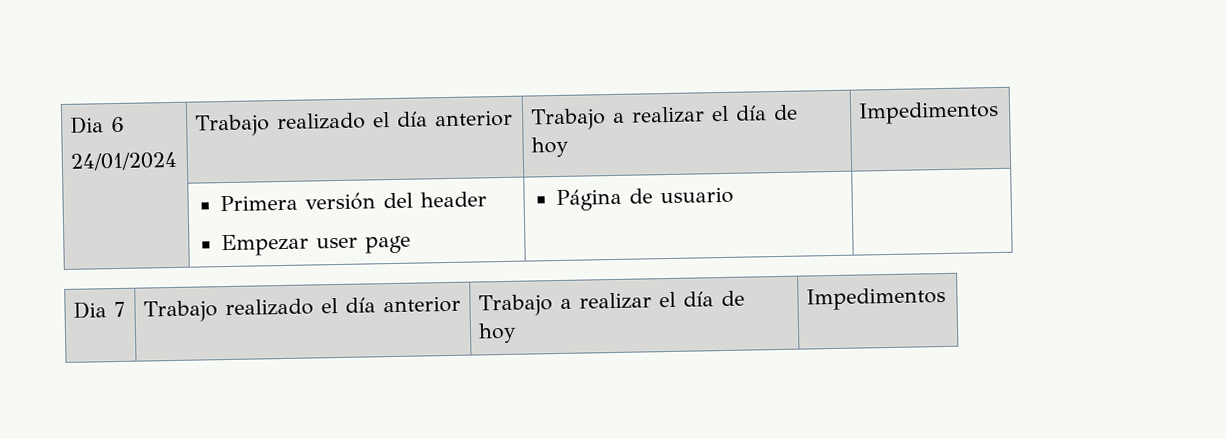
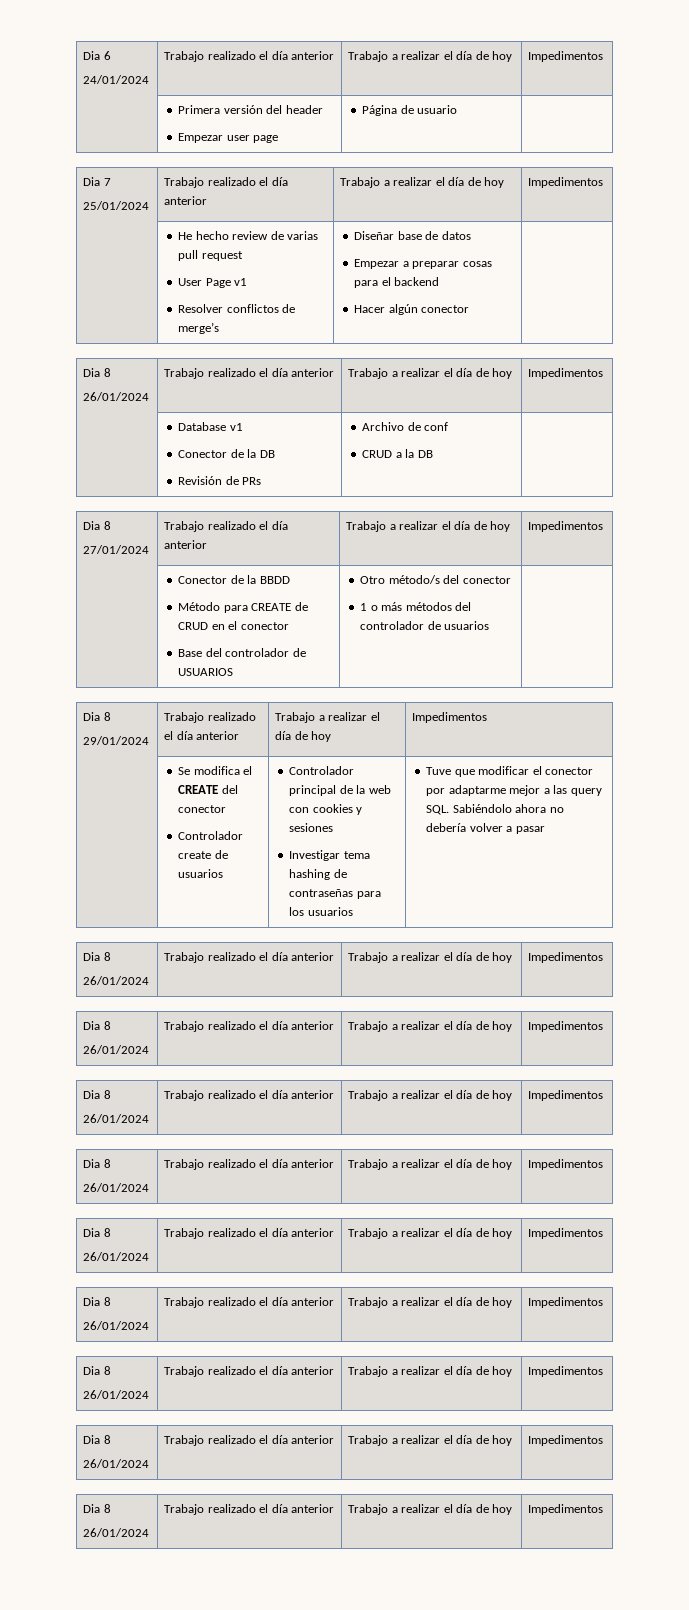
(126, 309) none -> [83,201,150,210] // 25/01/2024
(947, 298) none -> [178,231,319,240] [178,250,243,261] [178,278,248,288] [178,304,296,313] [178,322,220,334] [354,231,471,240] [354,259,492,269] [354,277,440,288] [354,304,470,315] [83,368,111,377] [83,392,150,401] [164,368,335,379] [348,368,513,379] [528,368,604,379] [178,422,243,431] [178,449,275,458] [178,476,262,485] [362,422,449,431] [362,449,433,458] [83,521,111,530] [83,545,150,554] [164,521,288,532] [164,540,208,549] [346,521,511,532] [528,521,604,532] [178,575,290,584] [178,602,308,613] [178,621,289,630] [178,648,306,657] [178,668,234,676] [360,575,511,584] [360,602,472,611] [360,621,490,630] [83,712,111,721] [83,736,150,745] [164,712,256,723] [164,731,240,740] [275,712,380,723] [275,731,332,742] [412,712,488,723] [178,766,253,775] [178,785,238,794] [178,805,227,813] [178,831,244,840] [178,850,228,859] [178,869,224,878] [289,766,355,775] [289,785,391,796] [289,804,363,815] [289,823,334,832] [289,850,370,861] [289,869,347,880] [289,889,381,899] [289,907,353,916] [426,766,594,777] [426,785,602,796] [426,804,564,815] [426,823,545,834] [83,952,111,961] [83,976,150,985] [164,952,335,963] [348,952,513,963] [528,952,604,963] [83,1021,111,1030] [83,1045,150,1054] [164,1021,335,1032] [348,1021,513,1032] [528,1021,604,1032] [83,1090,111,1099] [83,1114,150,1123] [164,1090,335,1101] [348,1090,513,1101] [528,1090,604,1101] [83,1159,111,1168] [83,1183,150,1192] [164,1159,335,1170] [348,1159,513,1170] [528,1159,604,1170] [83,1228,111,1237] [83,1252,150,1261] [164,1228,335,1239] [348,1228,513,1239] [528,1228,604,1239] [83,1297,111,1306] [83,1321,150,1330] [164,1297,335,1308] [348,1297,513,1308] [528,1297,604,1308] [83,1366,111,1375] [83,1390,150,1399] [164,1366,335,1377] [348,1366,513,1377] [528,1366,604,1377] [83,1435,111,1444] [83,1459,150,1468] [164,1435,335,1446] [348,1435,513,1446] [528,1435,604,1446] [83,1504,111,1513] [83,1528,150,1537] [164,1504,335,1515] [348,1504,513,1515] [528,1504,604,1515] // | He hecho review de varias pull request // User Page v1 // Resolver conflictos de merge’s | Diseñar base de datos // Empezar a preparar cosas para el backend // Hacer algún conector | // Dia 8 // 26/01/2024 | Trabajo realizado el día anterior | Trabajo a realizar el día de hoy | Impedimentos // | Database v1 // Conector de la DB // Revisión de PRs | Archivo de conf // CRUD a la DB | // Dia 8 // 27/01/2024 | Trabajo realizado el día anterior | Trabajo a realizar el día de hoy | Impedimentos // | Conector de la BBDD // Método para CREATE de CRUD en el conector // Base del controlador de USUARIOS | Otro método/s del conector // 1 o más métodos del controlador de usuarios | // Dia 8 // 29/01/2024 | Trabajo realizado el día anterior | Trabajo a realizar el día de hoy | Impedimentos // | Se modifica el CREATE del conector // Controlador create de usuarios | Controlador principal de la web con cookies y sesiones // Investigar tema hashing de contraseñas para los usuarios | Tuve que modificar el conector por adaptarme mejor a las query SQL. Sabiéndolo ahora no debería volver a pasar // Dia 8 // 26/01/2024 | Trabajo realizado el día anterior | Trabajo a realizar el día de hoy | Impedimentos // Dia 8 // 26/01/2024 | Trabajo realizado el día anterior | Trabajo a realizar el día de hoy | Impedimentos // Dia 8 // 26/01/2024 | Trabajo realizado el día anterior | Trabajo a realizar el día de hoy | Impedimentos // Dia 8 // 26/01/2024 | Trabajo realizado el día anterior | Trabajo a realizar el día de hoy | Impedimentos // Dia 8 // 26/01/2024 | Trabajo realizado el día anterior | Trabajo a realizar el día de hoy | Impedimentos // Dia 8 // 26/01/2024 | Trabajo realizado el día anterior | Trabajo a realizar el día de hoy | Impedimentos // Dia 8 // 26/01/2024 | Trabajo realizado el día anterior | Trabajo a realizar el día de hoy | Impedimentos // Dia 8 // 26/01/2024 | Trabajo realizado el día anterior | Trabajo a realizar el día de hoy | Impedimentos // Dia 8 // 26/01/2024 | Trabajo realizado el día anterior | Trabajo a realizar el día de hoy | Impedimentos

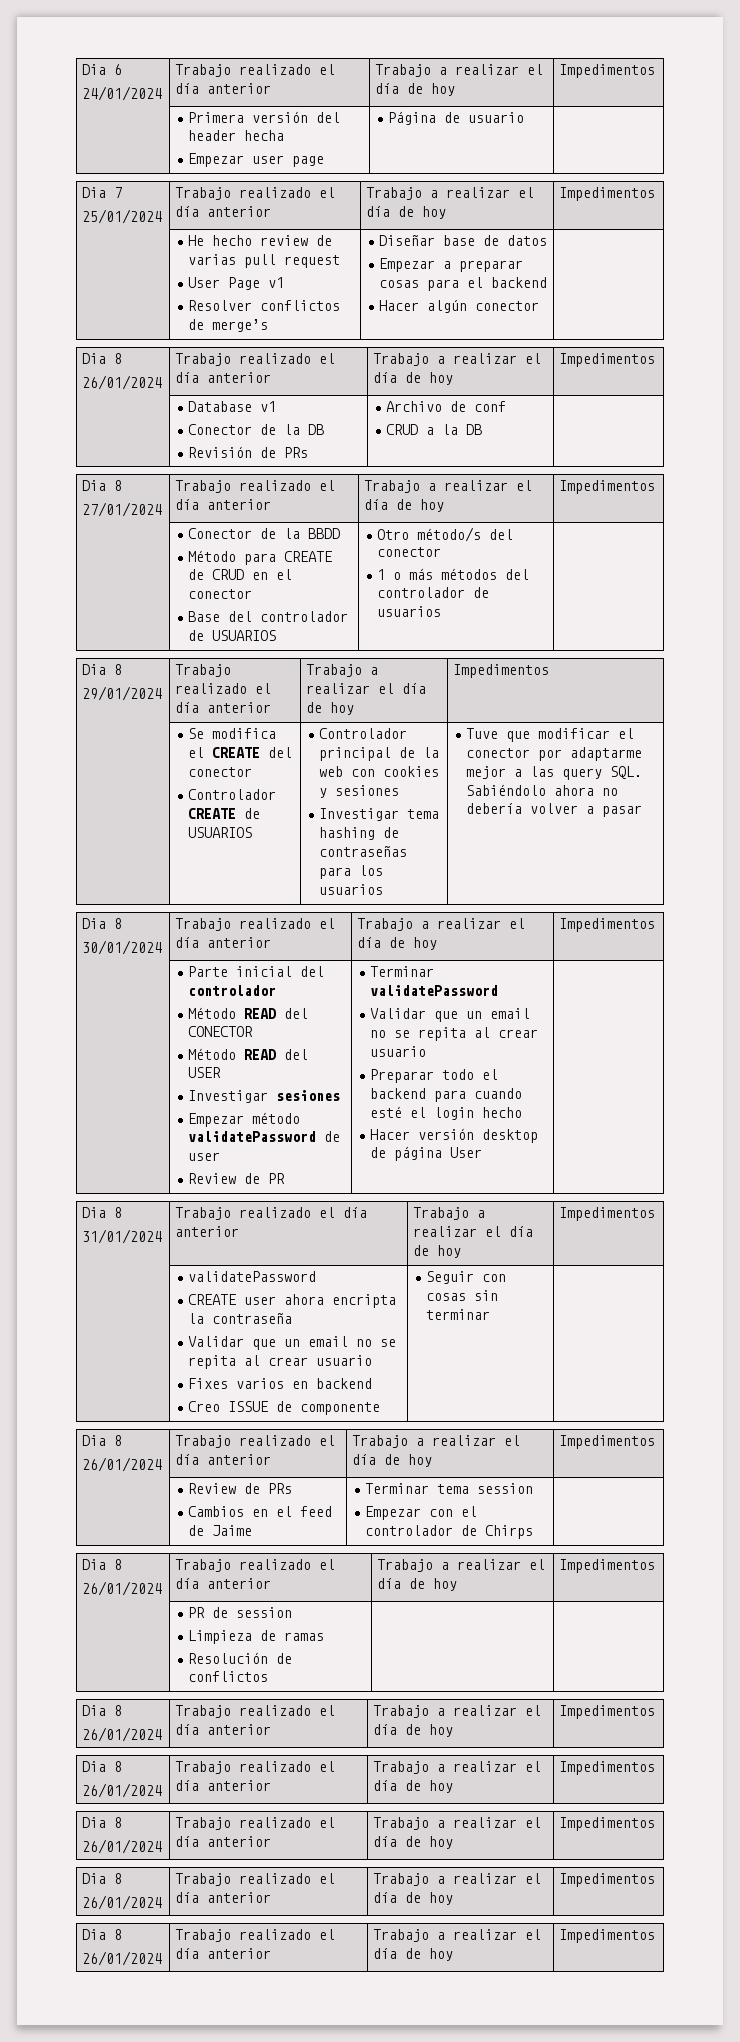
(323, 109) none -> [244,130,285,141] hecha
[178,850,228,859] [178,869,224,878] create de usuarios -> [188,808,261,819] [188,827,253,838] CREATE de USUARIOS
(111, 956) none -> [82,940,163,955] [175,918,336,931] [175,937,272,948] [357,918,526,931] [357,937,438,950] [559,918,656,932] [188,966,325,977] [188,985,277,996] [188,1007,309,1019] [188,1026,254,1037] [188,1048,309,1060] [188,1067,222,1078] [188,1090,341,1103] [188,1112,301,1127] [188,1131,341,1142] [188,1152,221,1161] [188,1173,286,1184] [370,966,435,977] [370,985,499,996] [370,1008,531,1022] [370,1027,539,1041] [370,1046,427,1057] [370,1069,499,1083] [370,1088,523,1102] [370,1106,523,1120] [370,1128,539,1143] [370,1146,483,1161] [82,1207,123,1218] [82,1229,163,1244] [175,1207,368,1220] [175,1226,240,1237] [413,1207,486,1220] [413,1226,534,1237] [413,1245,462,1258] [559,1207,656,1221] [188,1271,317,1282] [188,1294,397,1308] [188,1313,293,1324] [188,1336,397,1350] [188,1355,373,1369] [188,1378,373,1389] [188,1401,381,1415] [426,1271,507,1284] [426,1290,499,1301] [426,1309,491,1320] [82,1435,123,1446] [82,1457,163,1472] [175,1435,336,1448] [175,1454,272,1465] [352,1435,521,1448] [352,1454,433,1467] [559,1435,656,1449] [188,1483,293,1494] [188,1506,333,1517] [188,1525,253,1536] [365,1483,534,1494] [365,1506,478,1520] [365,1525,534,1539] [82,1559,123,1570] [82,1581,163,1596] [175,1559,336,1572] [175,1578,272,1589] [377,1559,546,1572] [377,1578,458,1591] [559,1559,656,1573] [188,1607,293,1618] [188,1630,325,1644] [188,1652,293,1664] [188,1671,269,1682] [82,1705,123,1716] // 30/01/2024 | Trabajo realizado el día anterior | Trabajo a realizar el día de hoy | Impedimentos // | Parte inicial del controlador // Método READ del CONECTOR // Método READ del USER // Investigar sesiones // Empezar método validatePassword de user // Review de PR | Terminar validatePassword // Validar que un email no se repita al crear usuario // Preparar todo el backend para cuando esté el login hecho // Hacer versión desktop de página User | // Dia 8 // 31/01/2024 | Trabajo realizado el día anterior | Trabajo a realizar el día de hoy | Impedimentos // | validatePassword // CREATE user ahora encripta la contraseña // Validar que un email no se repita al crear usuario // Fixes varios en backend // Creo ISSUE de componente | Seguir con cosas sin terminar | // Dia 8 // 26/01/2024 | Trabajo realizado el día anterior | Trabajo a realizar el día de hoy | Impedimentos // | Review de PRs // Cambios en el feed de Jaime | Terminar tema session // Empezar con el controlador de Chirps | // Dia 8 // 26/01/2024 | Trabajo realizado el día anterior | Trabajo a realizar el día de hoy | Impedimentos // | PR de session // Limpieza de ramas // Resolución de conflictos | | // Dia 8
[83,1297,111,1306] [83,1321,150,1330] [164,1297,335,1308] [348,1297,513,1308] [528,1297,604,1308] [83,1366,111,1375] [83,1390,150,1399] [164,1366,335,1377] [348,1366,513,1377] [528,1366,604,1377] [83,1435,111,1444] [83,1459,150,1468] [164,1435,335,1446] [348,1435,513,1446] [528,1435,604,1446] [83,1504,111,1513] [83,1528,150,1537] [164,1504,335,1515] [348,1504,513,1515] [528,1504,604,1515] // Dia 8 // 26/01/2024 | Trabajo realizado el día anterior | Trabajo a realizar el día de hoy | Impedimentos // Dia 8 // 26/01/2024 | Trabajo realizado el día anterior | Trabajo a realizar el día de hoy | Impedimentos // Dia 8 // 26/01/2024 | Trabajo realizado el día anterior | Trabajo a realizar el día de hoy | Impedimentos // Dia 8 // 26/01/2024 | Trabajo realizado el día anterior | Trabajo a realizar el día de hoy | Impedimentos -> (656, 1936) none

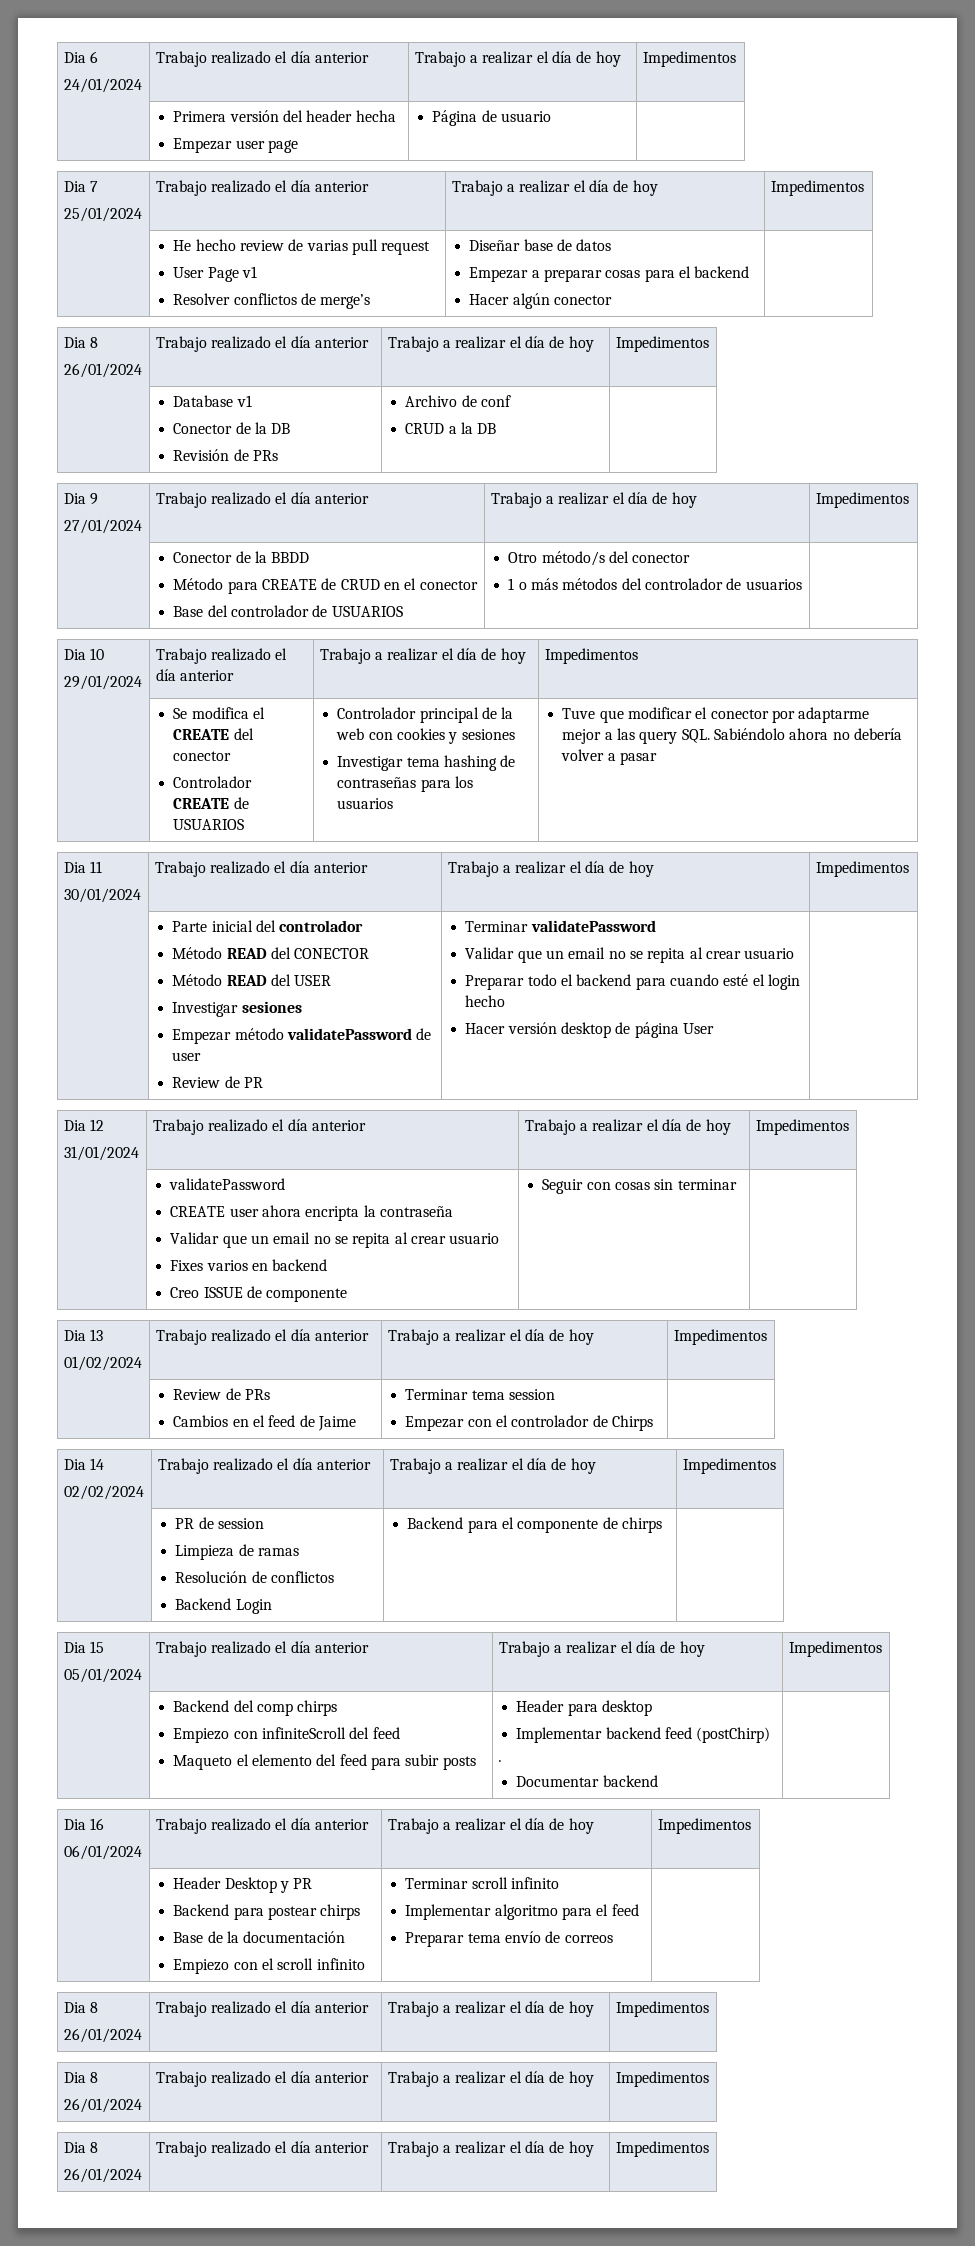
[114,480,123,491] 8 -> [90,493,99,505] 9
[114,664,123,675] 8 -> [90,648,105,660] 10
[114,918,123,929] 8 -> [90,861,103,873] 11
[114,1207,123,1218] 8 -> [90,1119,105,1131] 12
[114,1435,123,1446] [82,1457,163,1472] 8 // 26/01/2024 -> [90,1329,104,1341] [63,1356,142,1371] 13 // 01/02/2024
[114,1559,123,1570] [82,1581,163,1596] 8 // 26/01/2024 -> [90,1458,105,1470] [63,1485,144,1500] 14 // 02/02/2024
(269, 1676) | -> [175,1598,272,1614] [407,1517,662,1533] [63,1641,105,1653] [63,1668,142,1683] [155,1641,369,1657] [498,1641,705,1657] [788,1641,882,1657] [173,1700,338,1716] [173,1727,400,1743] [173,1754,476,1770] [516,1700,652,1716] [516,1727,771,1743] [498,1760,501,1766] [516,1775,658,1787] [63,1818,105,1830] [63,1845,142,1860] [155,1818,369,1834] [387,1818,594,1834] [657,1818,751,1834] [173,1877,313,1893] [173,1904,361,1920] [173,1931,346,1943] [173,1958,365,1974] [405,1877,559,1889] [405,1904,639,1920] [405,1931,613,1947] // Backend Login | Backend para el componente de chirps | // Dia 15 // 05/01/2024 | Trabajo realizado el día anterior | Trabajo a realizar el día de hoy | Impedimentos // | Backend del comp chirps // Empiezo con infiniteScroll del feed // Maqueto el elemento del feed para subir posts | Header para desktop // Implementar backend feed (postChirp) // · // Documentar backend | // Dia 16 // 06/01/2024 | Trabajo realizado el día anterior | Trabajo a realizar el día de hoy | Impedimentos // | Header Desktop y PR // Backend para postear chirps // Base de la documentación // Empiezo con el scroll infinito | Terminar scroll infinito // Implementar algoritmo para el feed // Preparar tema envío de correos
[82,1873,123,1884] [82,1895,163,1910] [175,1873,336,1886] [175,1892,272,1903] [373,1873,542,1886] [373,1892,454,1905] [559,1873,656,1887] [82,1929,123,1940] [82,1951,163,1966] [175,1929,336,1942] [175,1948,272,1959] [373,1929,542,1942] [373,1948,454,1961] [559,1929,656,1943] // Dia 8 // 26/01/2024 | Trabajo realizado el día anterior | Trabajo a realizar el día de hoy | Impedimentos // Dia 8 // 26/01/2024 | Trabajo realizado el día anterior | Trabajo a realizar el día de hoy | Impedimentos -> (709, 2149) none

